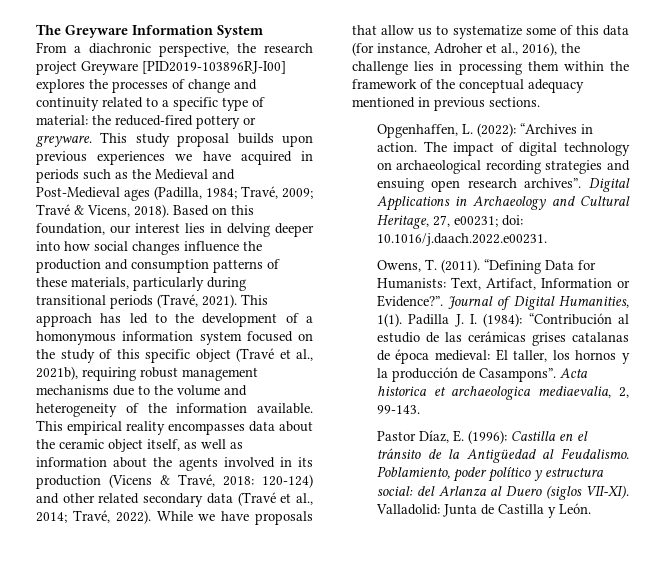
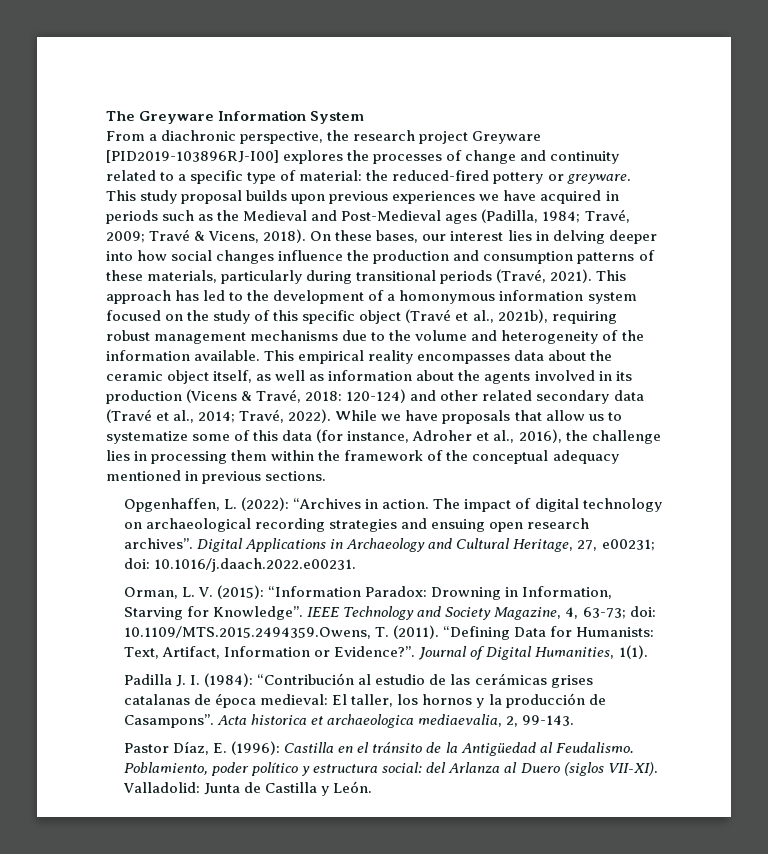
[173,205,254,216] [36,223,105,235] Based on this foundation, -> [310,230,419,243] On these bases,
[376,260,421,272] Owens, -> [124,585,613,600] [124,606,656,620] [124,626,372,639] Orman, L. V. (2015): “Information Paradox: Drowning in Information, Starving for Knowledge”. IEEE Technology and Society Magazine, 4, 63-73; doi: 10.1109/MTS.2015.2494359.Owens,
(402, 320) none -> (648, 652) //

